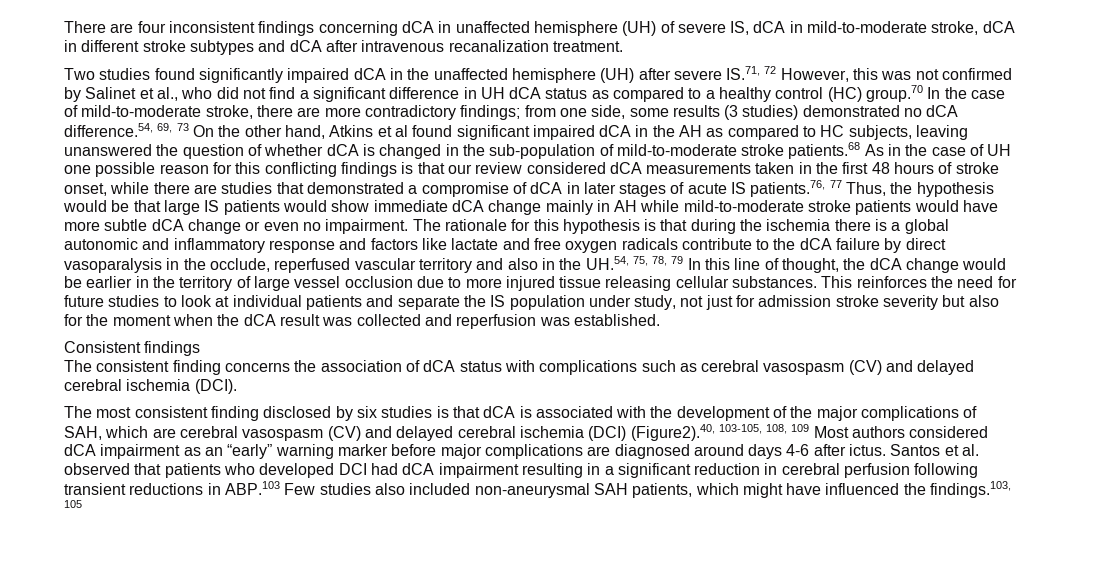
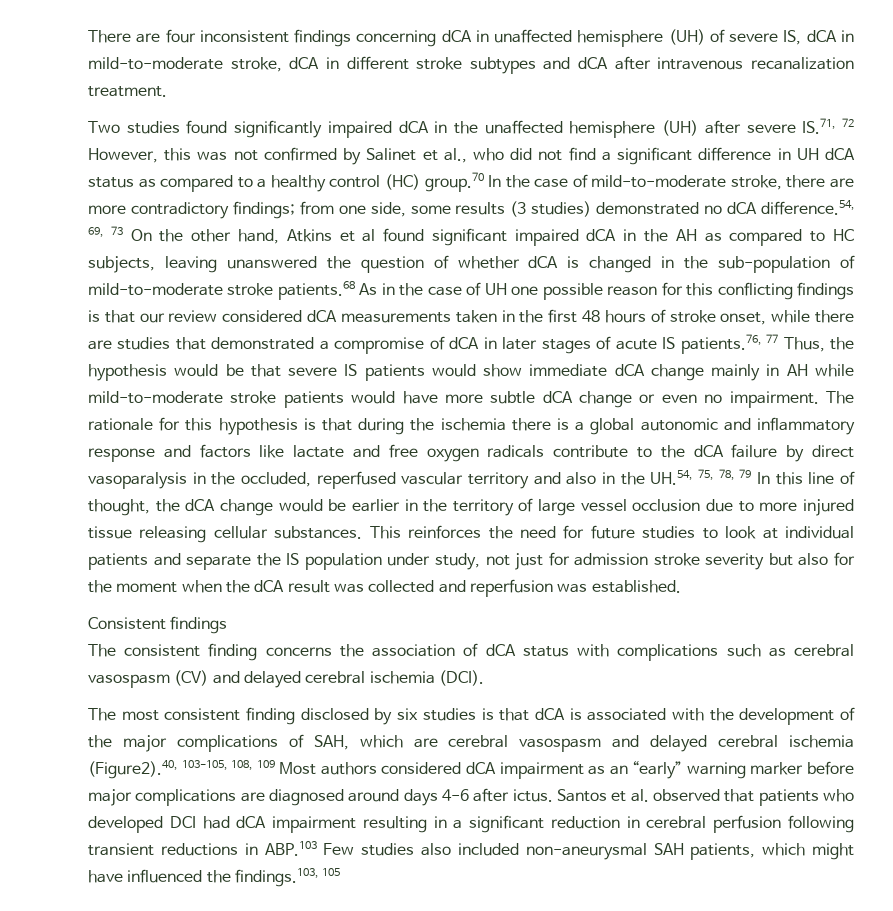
[163,200,200,215] large -> [288,367,338,376] severe
[209,258,270,272] occlude, -> [241,472,311,487] occluded,
[327,426,627,441] (CV) and delayed cerebral ischemia (DCI) -> [612,735,854,752] and delayed cerebral ischemia

